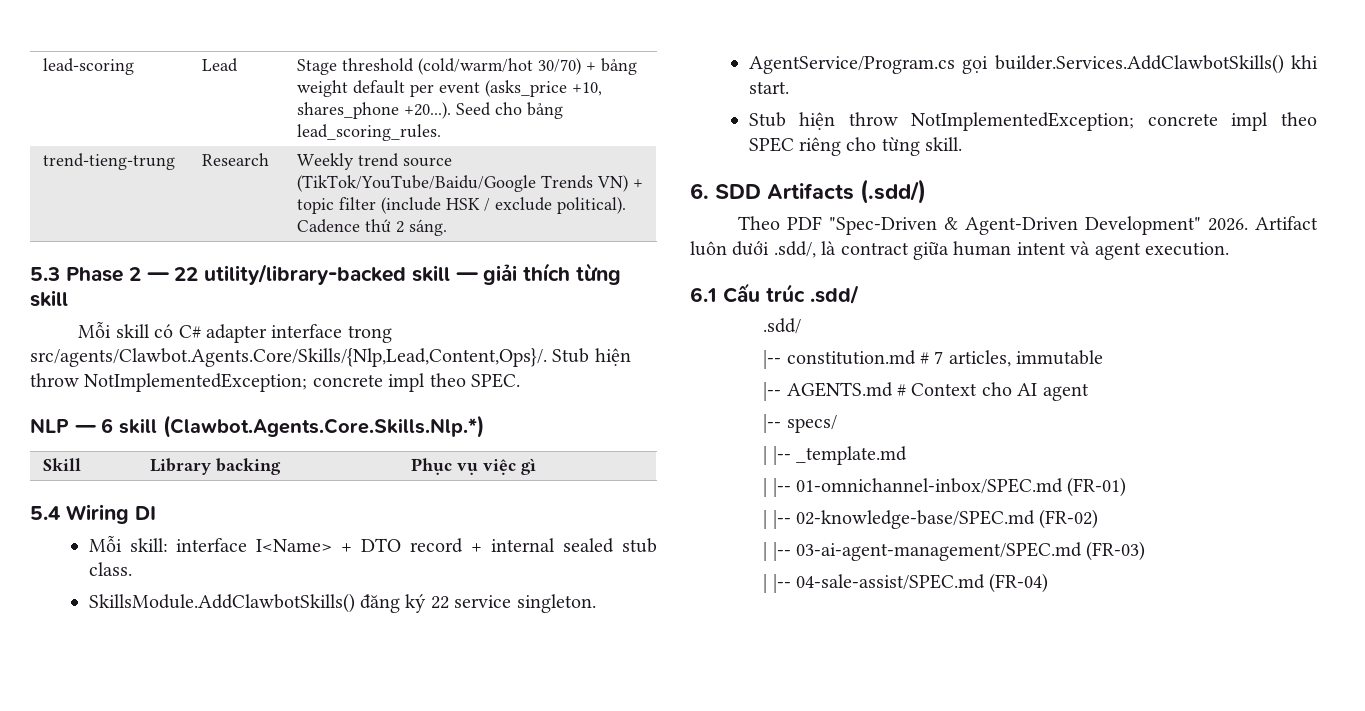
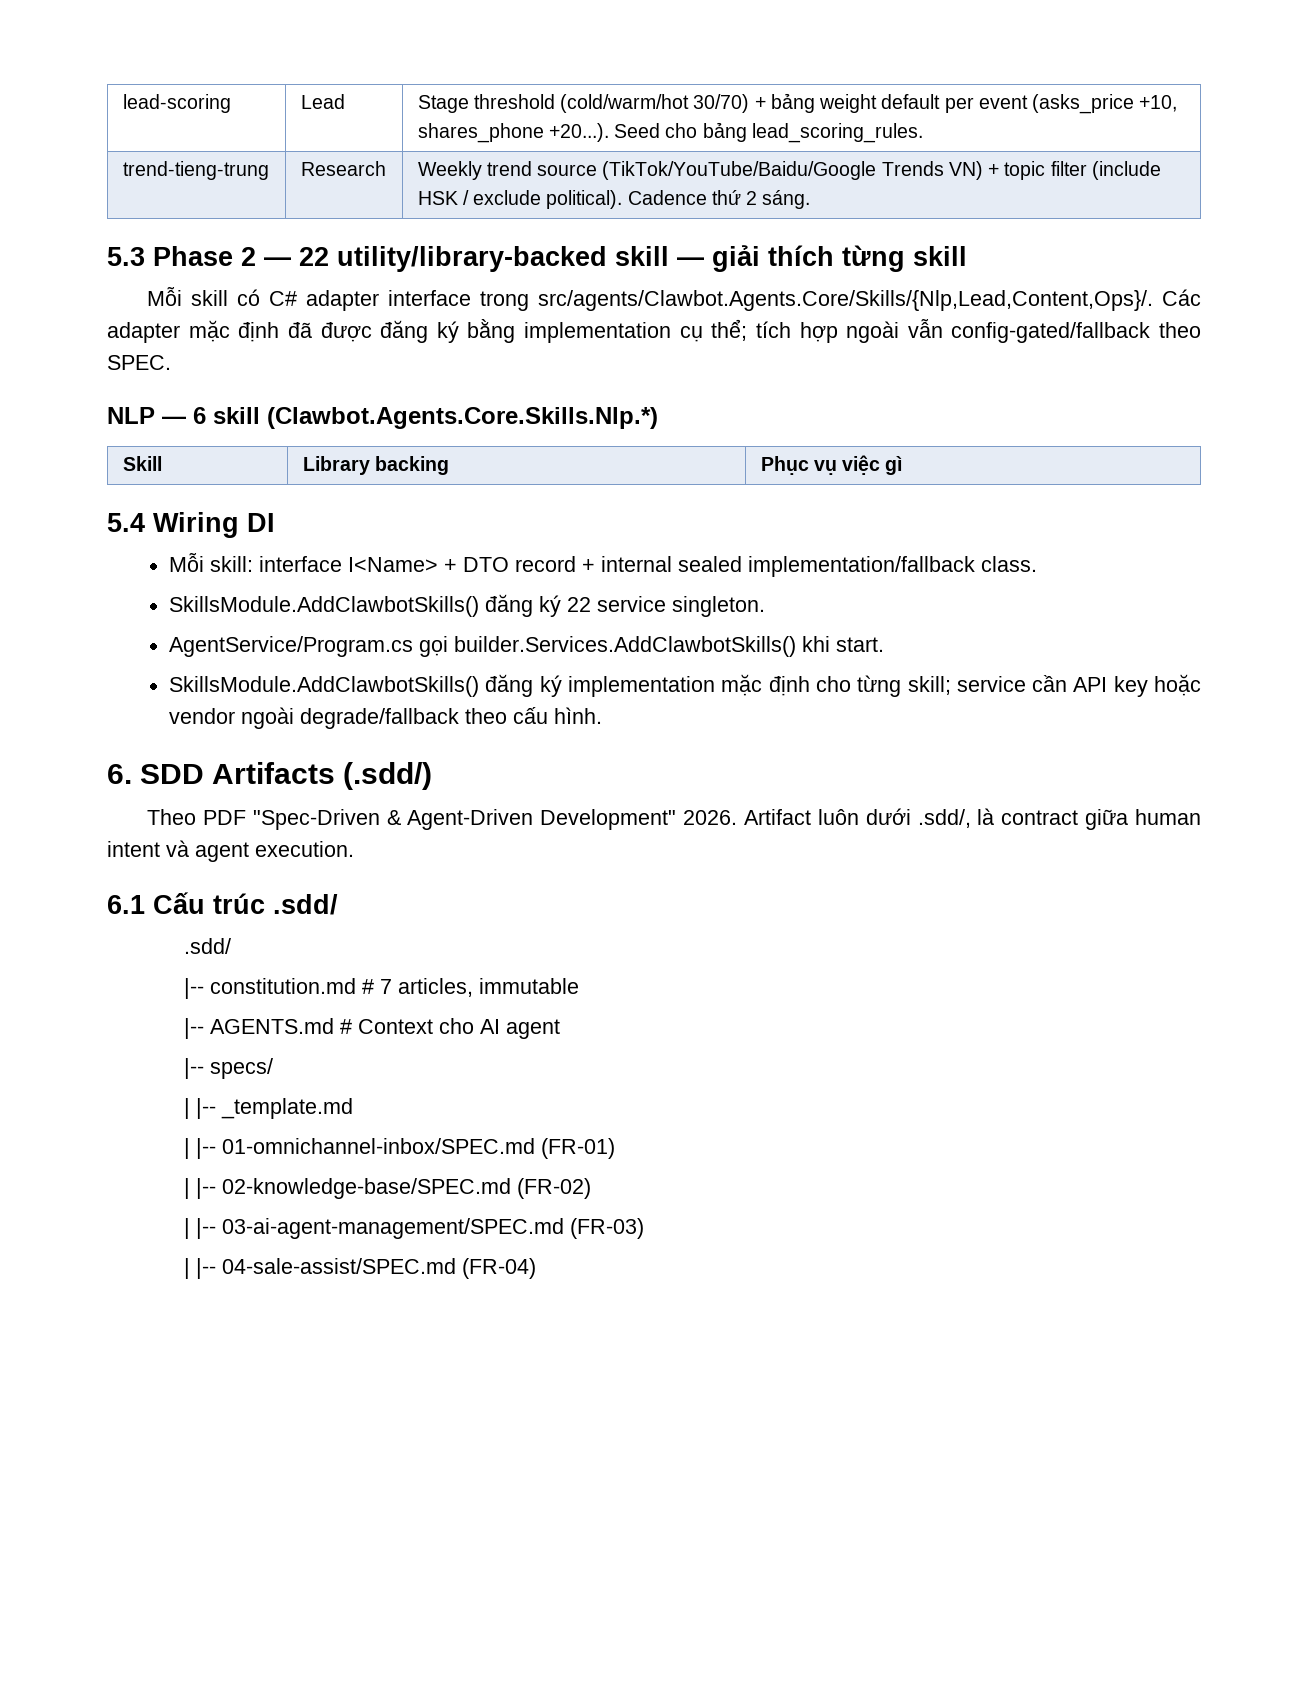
[552,348,631,366] [30,373,426,392] Stub hiện throw NotImplementedException; concrete impl -> [1162,289,1201,306] [107,319,1151,343] Các adapter mặc định đã được đăng ký bằng implementation cụ thể; tích hợp ngoài vẫn config-gated/fallback
[621,538,657,553] stub -> [748,556,976,577] implementation/fallback
[748,112,1317,131] [748,137,963,156] Stub hiện throw NotImplementedException; concrete impl theo SPEC riêng cho từng skill. -> [169,674,1201,697] [169,707,603,729] SkillsModule.AddClawbotSkills() đăng ký implementation mặc định cho từng skill; service cần API key hoặc vendor ngoài degrade/fallback theo cấu hình.

